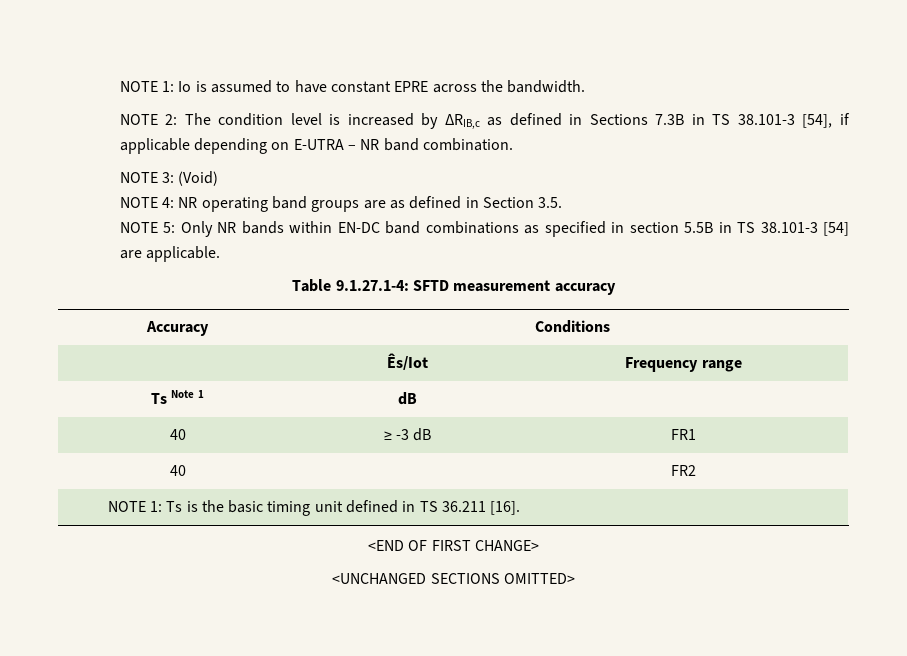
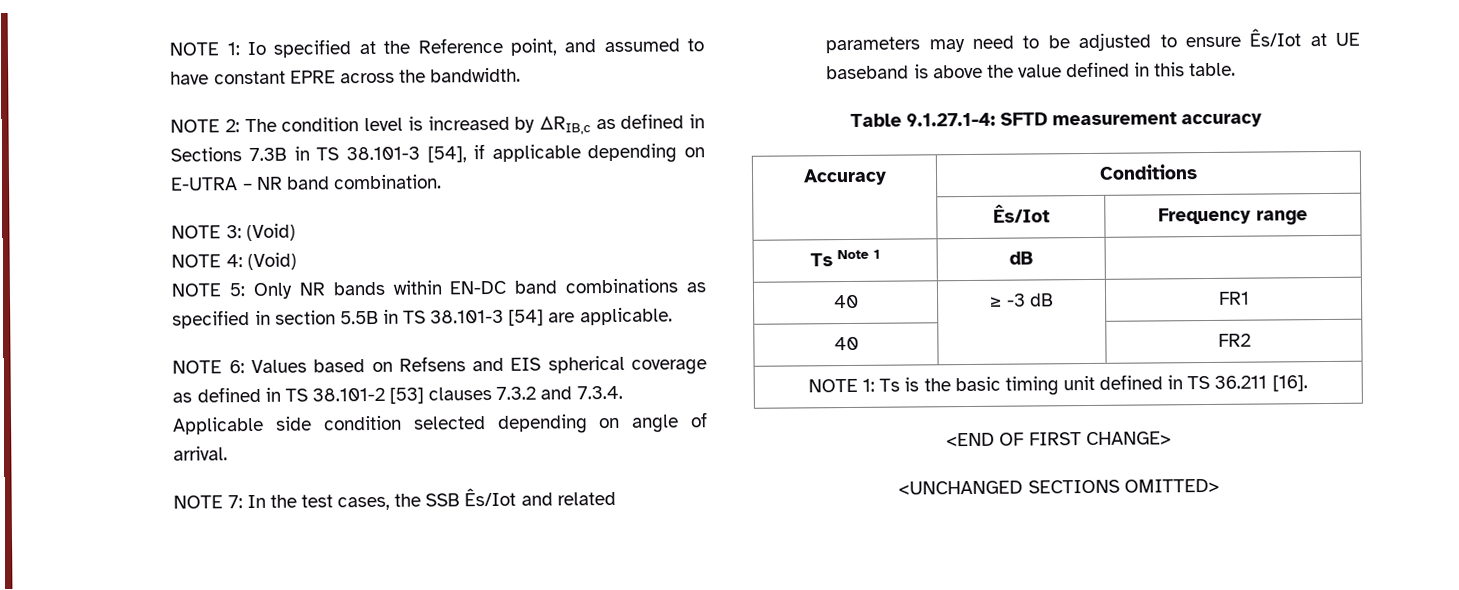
[195,81,207,92] is -> [273,37,597,58] specified at the Reference point, and
[178,196,563,212] NR operating band groups are as defined in Section 3.5. -> [246,252,297,271] (Void)
(221, 254) none -> [172,355,707,375] [172,385,623,404] [173,412,708,435] [173,446,229,461] [173,487,616,511] [825,28,1361,54] [826,61,1237,80] // NOTE 6: Values based on Refsens and EIS spherical coverage as defined in TS 38.101-2 [53] clauses 7.3.2 and 7.3.4. Applicable side condition selected depending on angle of arrival. // NOTE 7: In the test cases, the SSB Ês/Iot and related parameters may need to be adjusted to ensure Ês/Iot at UE baseband is above the value defined in this table.

